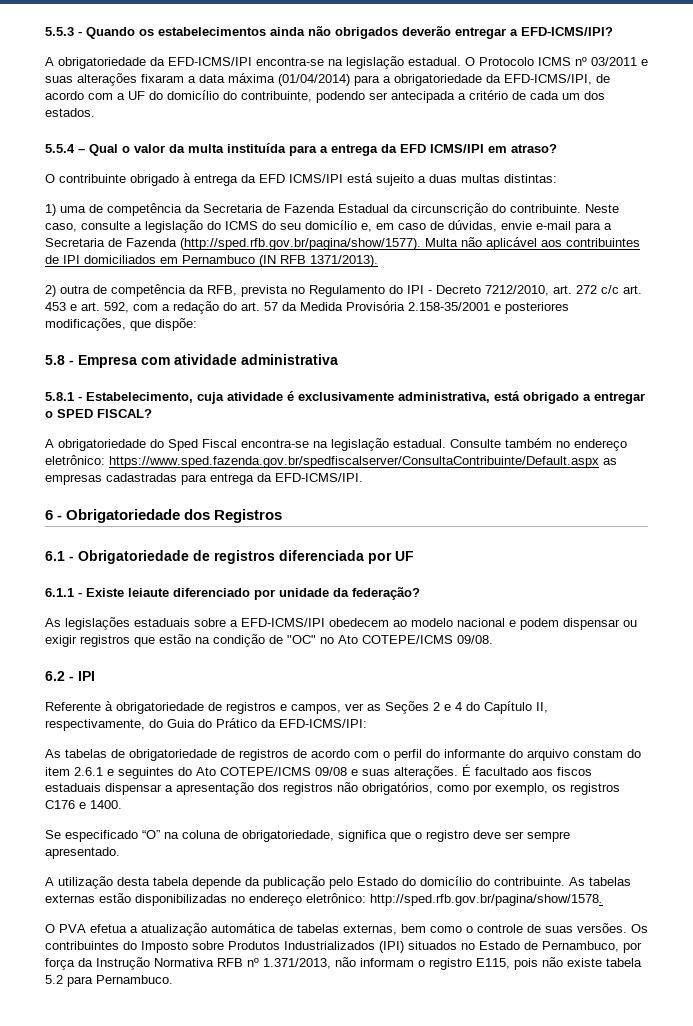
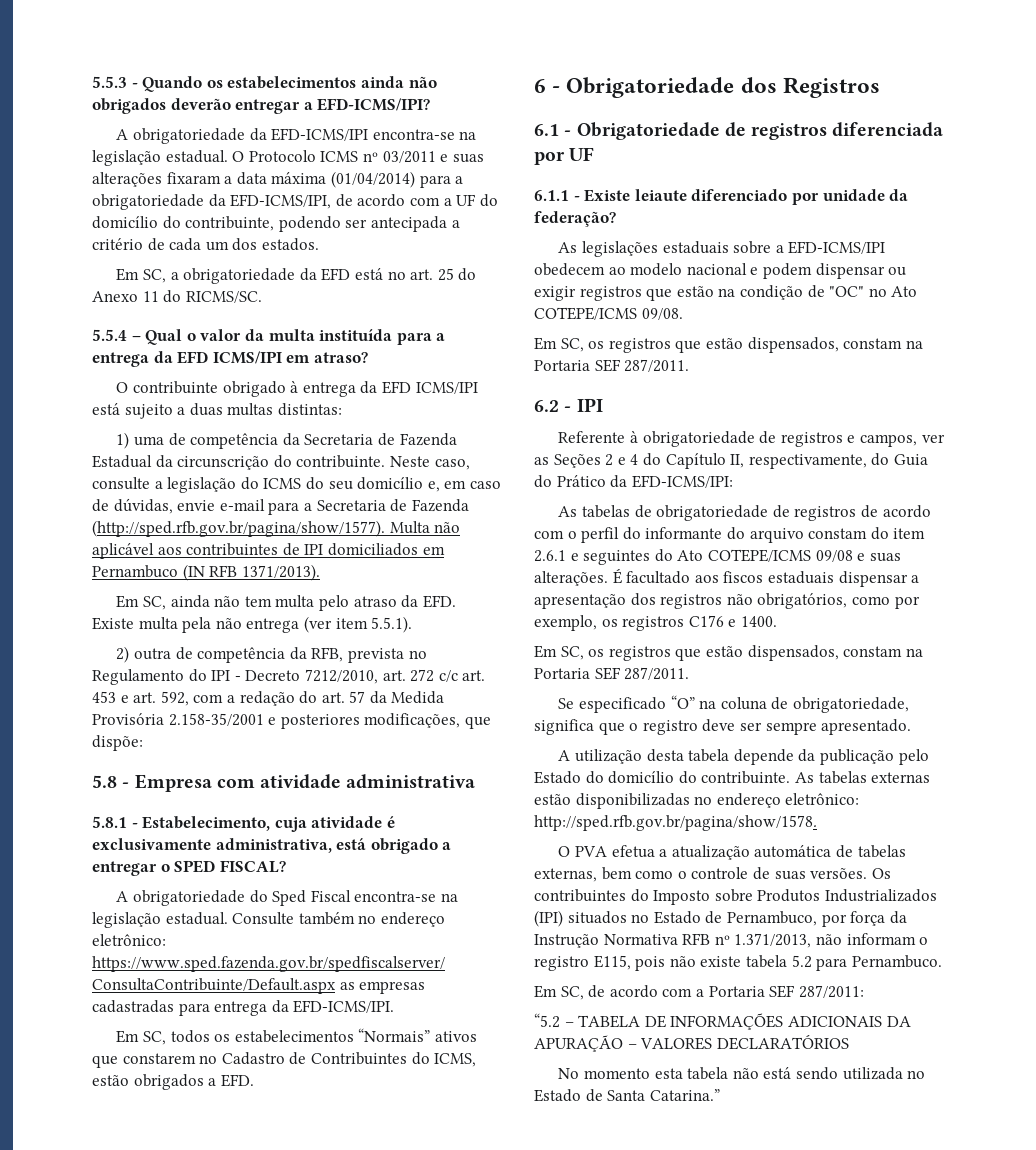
(95, 112) none -> [116,268,477,284] [92,290,262,303] // Em SC, a obrigatoriedade da EFD está no art. 25 do Anexo 11 do RICMS/SC.
(378, 261) none -> [116,595,456,611] [92,616,413,633] // Em SC, ainda não tem multa pelo atraso da EFD. Existe multa pela não entrega (ver item 5.5.1).
(363, 477) none -> [116,1028,477,1045] [92,1052,477,1068] [92,1074,254,1090] // Em SC, todos os estabelecimentos “Normais” ativos que constarem no Cadastro de Contribuintes do ICMS, estão obrigados a EFD.
(493, 639) none -> [534,337,923,353] [534,359,690,372] // Em SC, os registros que estão dispensados, constam na Portaria SEF 287/2011.
(122, 804) none -> [534,645,923,661] [534,667,690,680] // Em SC, os registros que estão dispensados, constam na Portaria SEF 287/2011.
(173, 979) none -> [534,985,864,1000] [534,1013,911,1030] [534,1034,849,1052] [558,1067,926,1080] [534,1089,720,1102] // Em SC, de acordo com a Portaria SEF 287/2011: // “5.2 – TABELA DE INFORMAÇÕES ADICIONAIS DA APURAÇÃO – VALORES DECLARATÓRIOS // No momento esta tabela não está sendo utilizada no Estado de Santa Catarina.”

